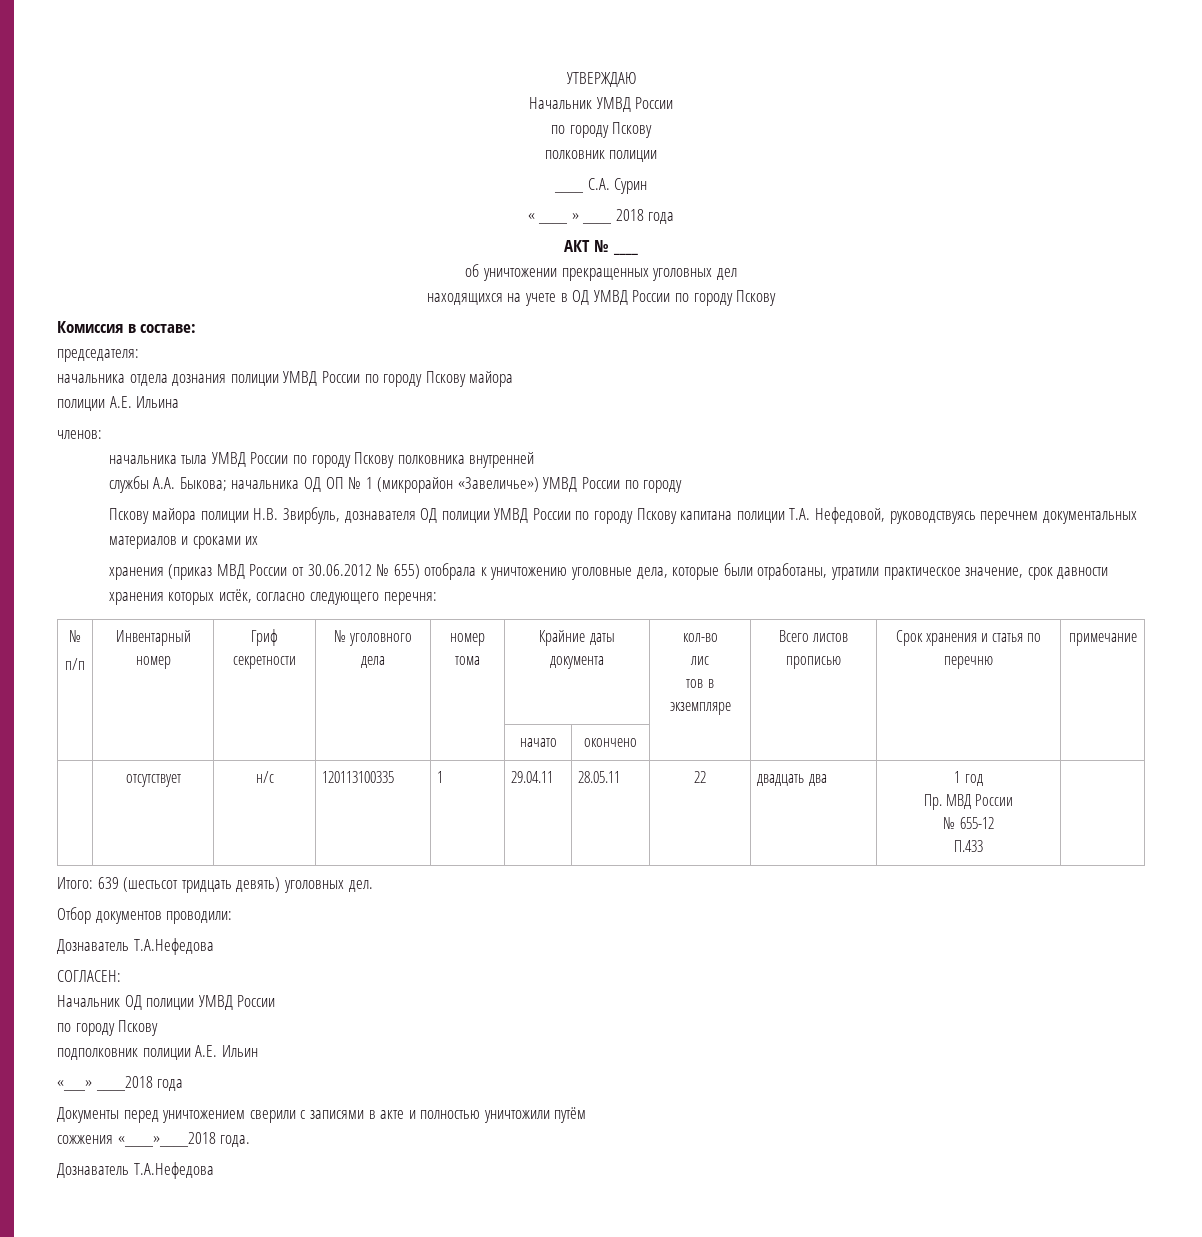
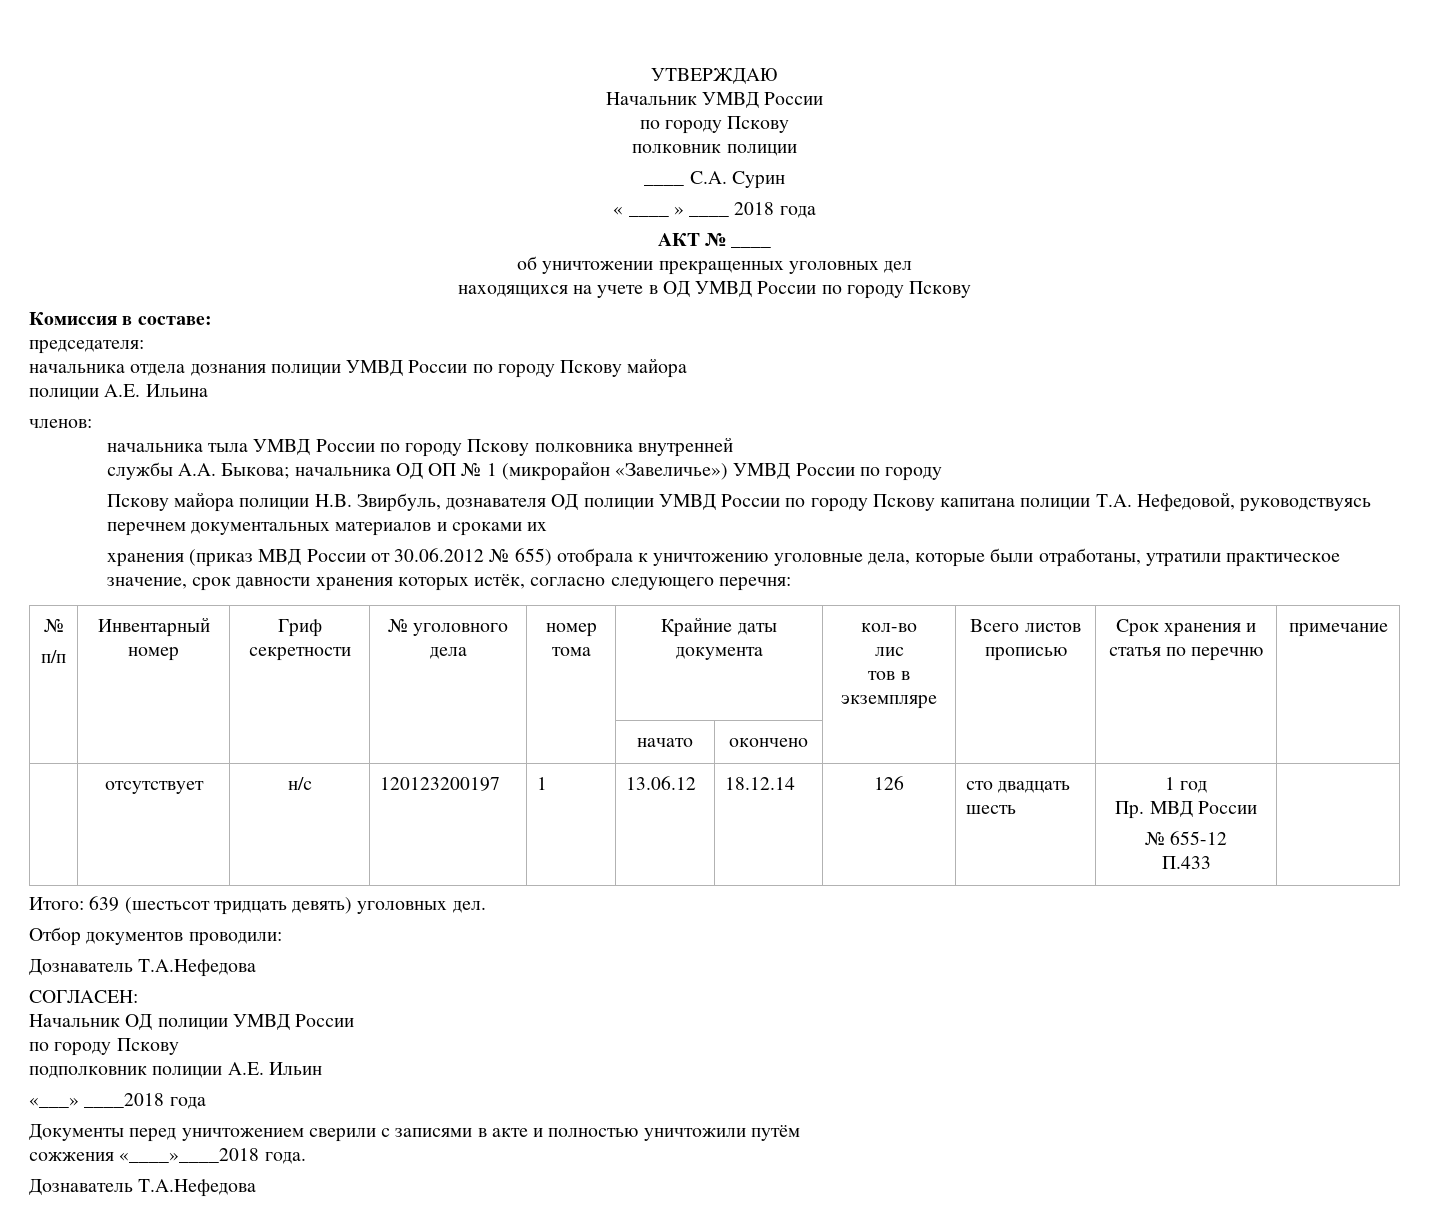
[322,771,395,783] [437,771,444,783] [511,771,554,783] [578,771,621,783] [694,771,706,783] [757,774,827,786] 120113100335 | 1 | 29.04.11 | 28.05.11 | 22 | двадцать два -> [380,777,501,791] [537,777,548,790] [626,776,697,790] [725,777,796,790] [874,776,904,790] [966,781,1071,793] [966,805,1017,814] 120123200197 | 1 | 13.06.12 | 18.12.14 | 126 | сто двадцать шесть

